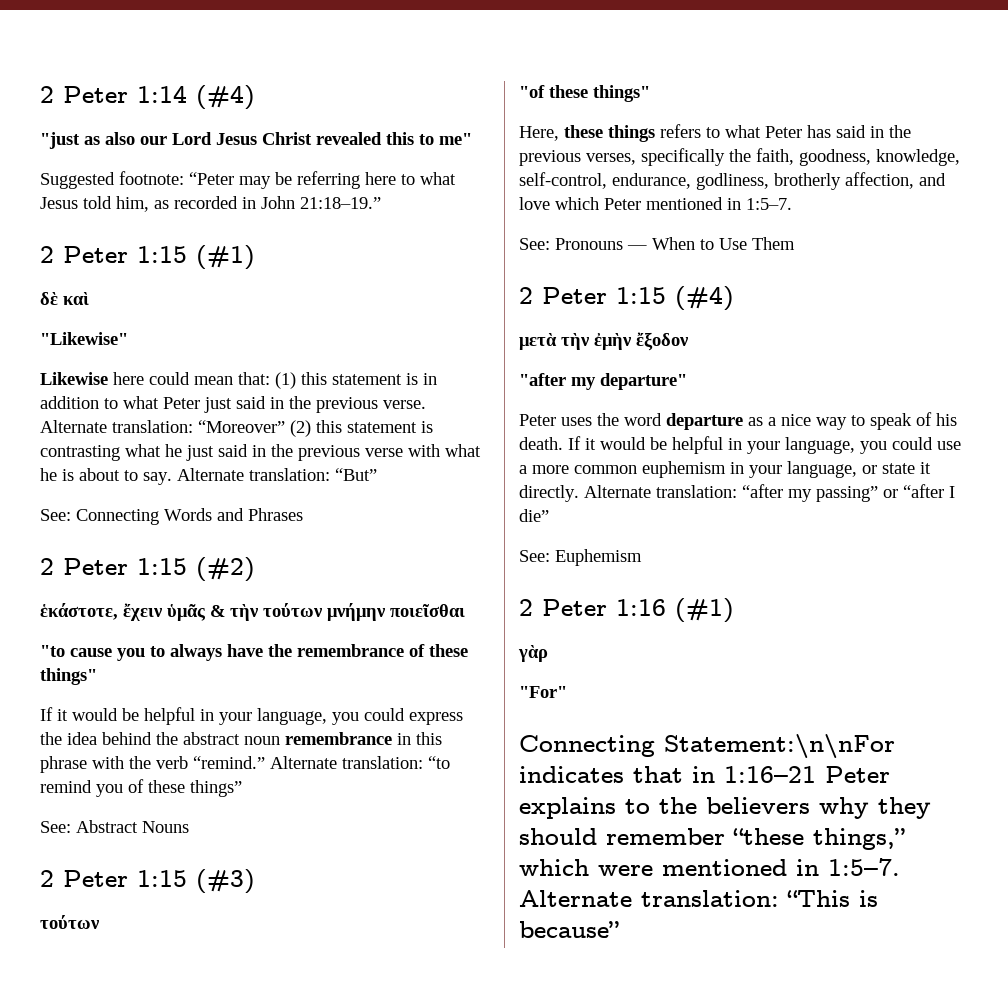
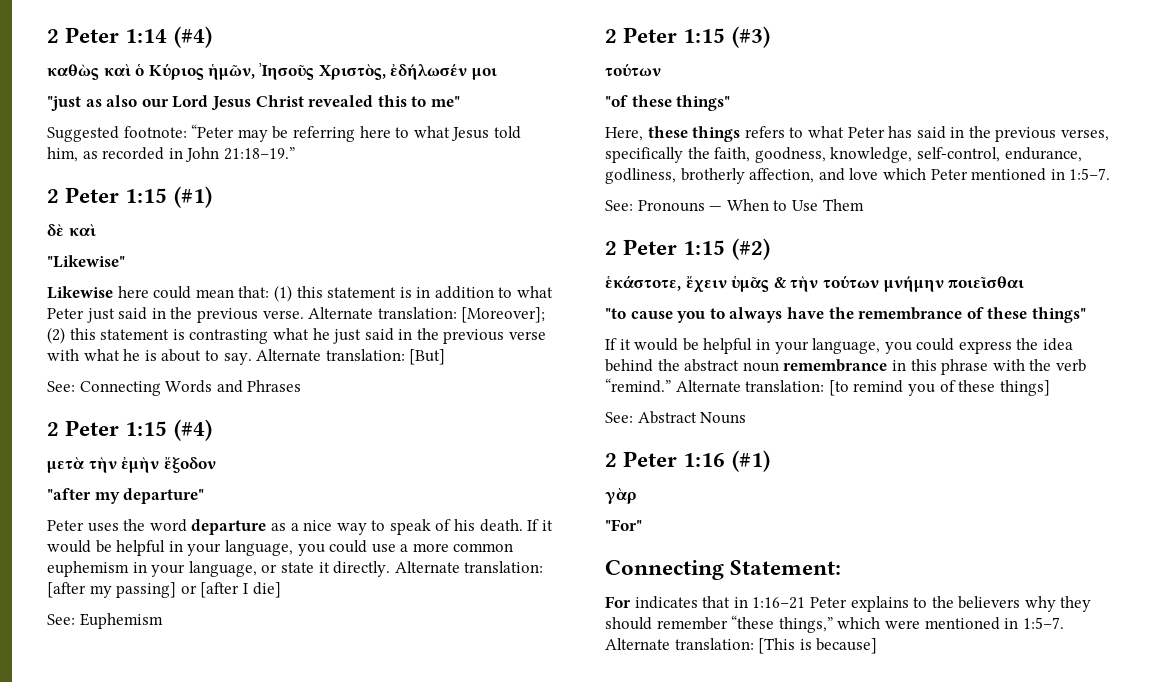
(255, 97) none -> [47,63,497,80] // καθὼς καὶ ὁ Κύριος ἡμῶν, Ἰησοῦς Χριστὸς, ἐδήλωσέν μοι
[198,420,285,433] “Moreover” -> [461,307,546,323] [Moreover];
[335,468,377,481] “But” -> [409,349,446,365] [But]
(303, 514) none -> [47,419,212,441] [47,456,216,473] [47,488,205,504] [47,519,553,535] [47,540,514,556] [47,561,544,577] [47,582,281,598] [47,613,163,629] [605,26,770,48] [605,63,661,77] [605,95,731,111] [605,126,1110,142] [605,147,1082,163] [605,168,1111,184] [605,199,864,212] // 2 Peter 1:15 (#4) // μετὰ τὴν ἐμὴν ἔξοδον // "after my departure" // Peter uses the word departure as a nice way to speak of his death. If it would be helpful in your language, you could use a more common euphemism in your language, or state it directly. Alternate translation: [after my passing] or [after I die] // See: Euphemism // 2 Peter 1:15 (#3) // τούτων // "of these things" // Here, these things refers to what Peter has said in the previous verses, specifically the faith, goodness, knowledge, self-control, endurance, godliness, brotherly affection, and love which Peter mentioned in 1:5–7. // See: Pronouns — When to Use Them
[428,756,450,769] “to -> [828,380,849,396] [to
[190,780,242,797] things” -> [999,380,1050,396] things]
[40,869,255,894] [40,915,100,929] [519,85,650,102] [519,124,911,142] [519,148,960,166] [519,172,946,190] [519,197,792,210] [519,237,795,250] [519,286,734,311] [519,332,689,351] [519,373,687,390] [519,412,957,430] [519,436,961,454] [519,461,931,478] [519,484,955,502] [519,509,549,522] [519,549,642,566] // 2 Peter 1:15 (#3) // τούτων // "of these things" // Here, these things refers to what Peter has said in the previous verses, specifically the faith, goodness, knowledge, self-control, endurance, godliness, brotherly affection, and love which Peter mentioned in 1:5–7. // See: Pronouns — When to Use Them // 2 Peter 1:15 (#4) // μετὰ τὴν ἐμὴν ἔξοδον // "after my departure" // Peter uses the word departure as a nice way to speak of his death. If it would be helpful in your language, you could use a more common euphemism in your language, or state it directly. Alternate translation: “after my passing” or “after I die” // See: Euphemism -> (747, 418) none
[664,734,895,758] Statement:\n\nFor -> [730,560,842,575] [605,596,631,608] Statement: // For
[787,890,878,907] [519,921,619,938] “This is because” -> [758,638,878,654] [This is because]

